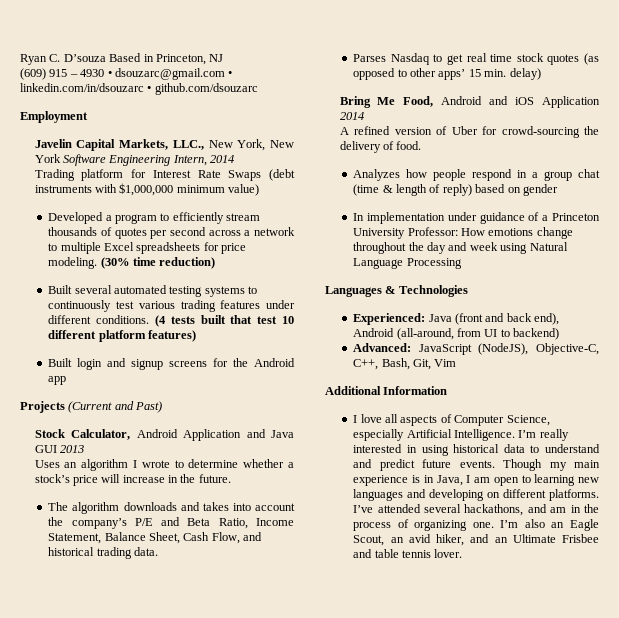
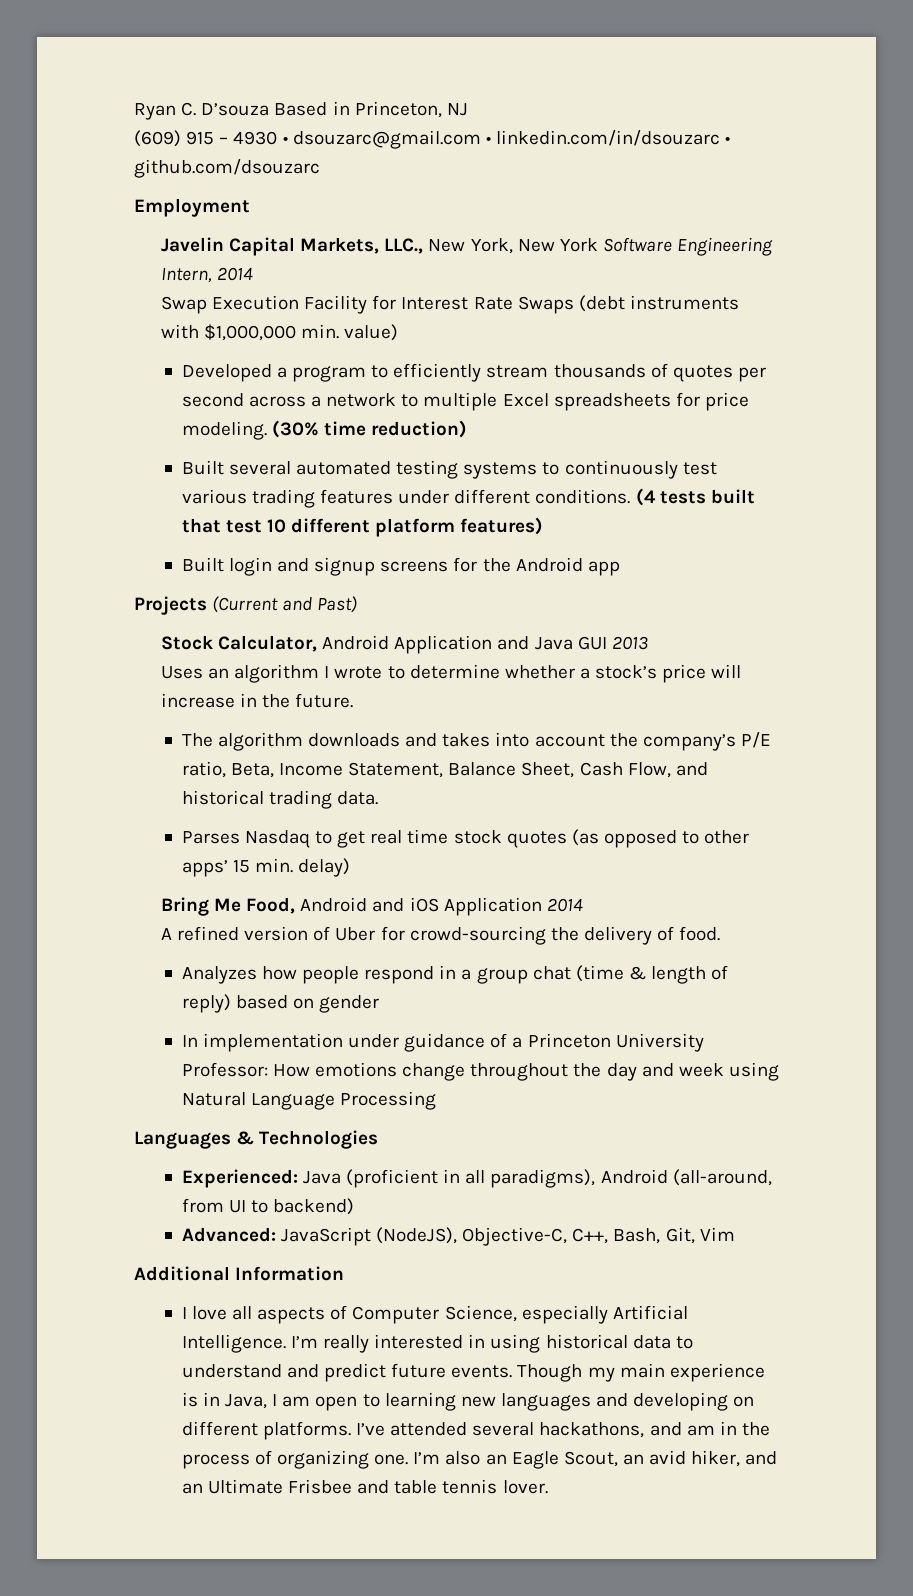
[34,169,124,181] Trading platform -> [160,295,368,314] Swap Execution Facility
[176,185,225,193] minimum -> [301,324,340,339] min.
[161,517,248,529] and Beta Ratio, -> [181,761,274,778] ratio, Beta,
[455,313,560,325] (front and back end), -> [346,1169,596,1188] (proficient in all paradigms),

